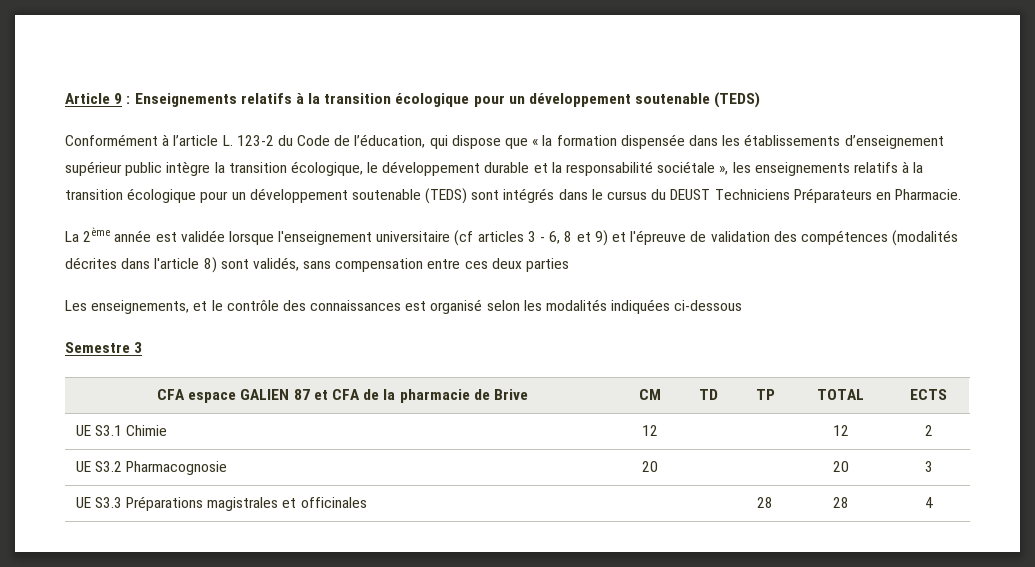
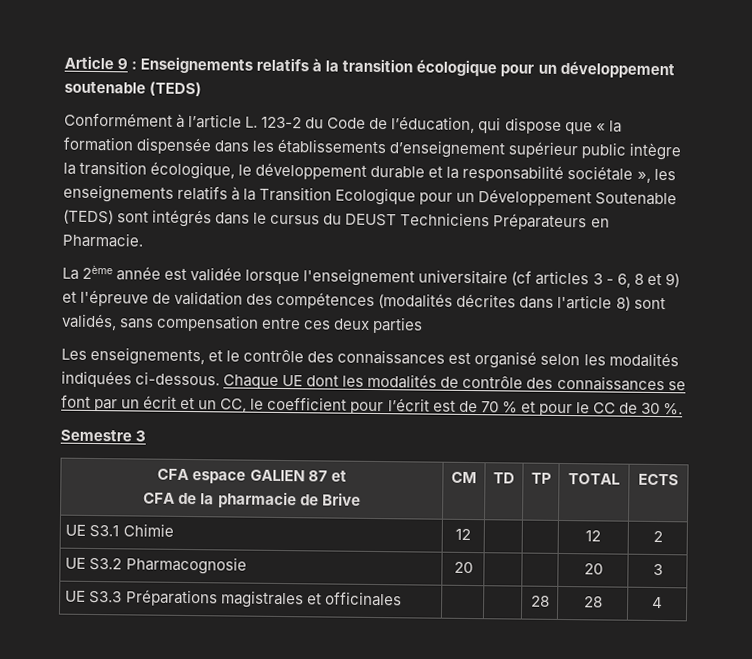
[65,188,421,203] transition écologique pour un développement soutenable -> [259,186,678,207] Transition Ecologique pour un Développement Soutenable
[674,300,743,311] ci-dessous -> [135,371,686,392] [61,394,684,417] ci-dessous. Chaque UE dont les modalités de contrôle des connaissances se font par un écrit et un CC, le coefficient pour l’écrit est de 70 % et pour le CC de 30 %.
(328, 395) none -> (347, 476) //

